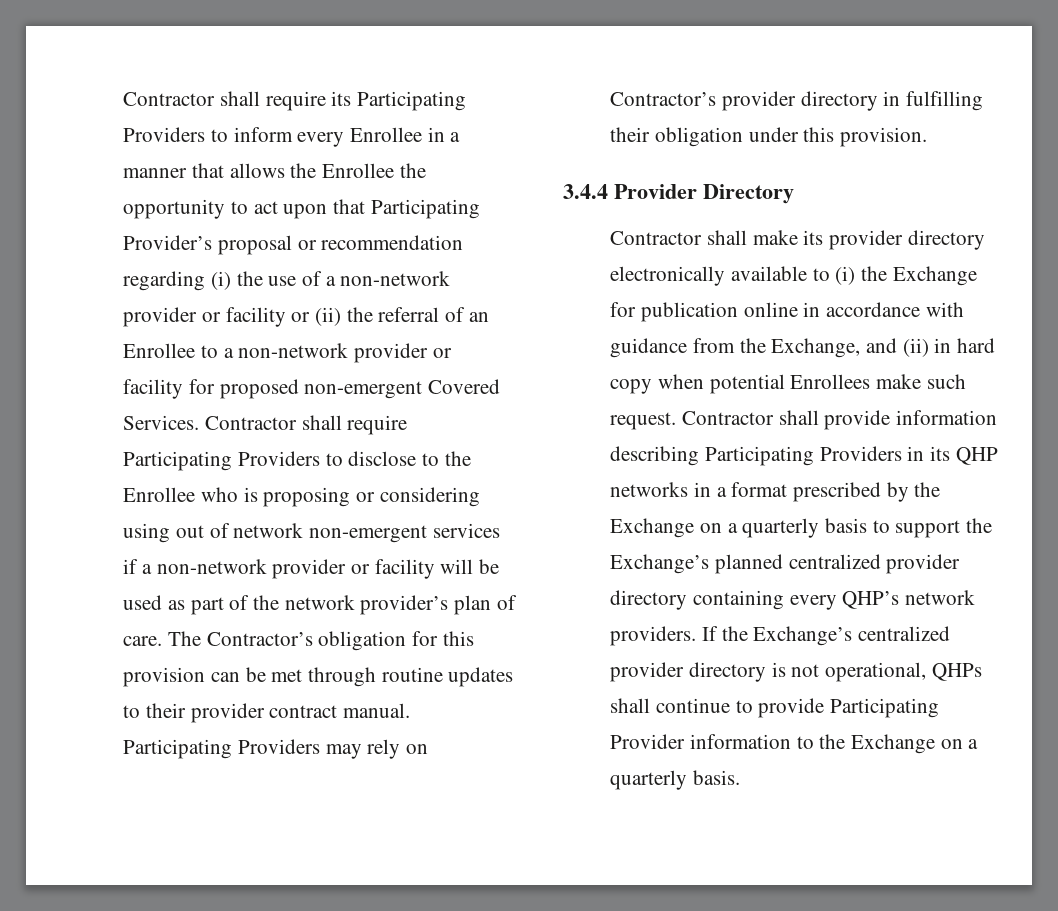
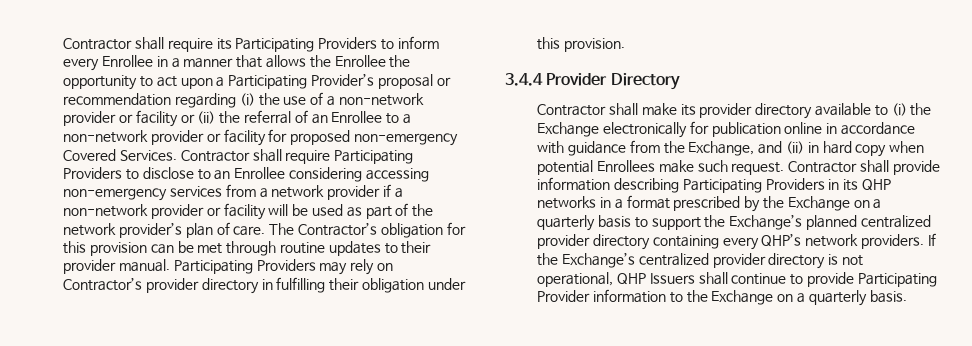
[333,199,366,214] that -> [216,77,225,87] a
[304,381,423,399] non-emergent -> [353,133,458,146] non-emergency
[444,451,471,466] [123,487,480,507] [123,523,500,543] the Enrollee who is proposing or considering using out of network non-emergent services -> [214,167,429,182] [63,184,381,201] an Enrollee considering accessing non-emergency services from a network provider
[269,705,338,718] contract -> (117, 266) none
[610,266,726,286] electronically -> (813, 111) none
(977, 276) none -> [603,122,688,138] electronically
[931,663,982,681] QHPs -> [617,273,695,285] QHP Issuers

